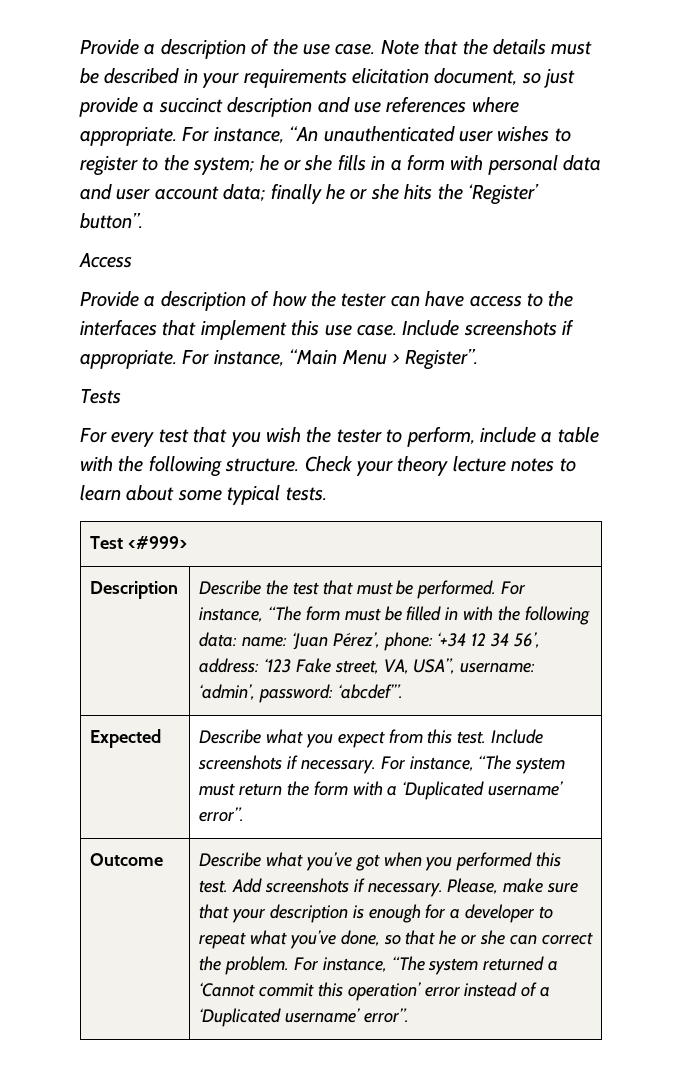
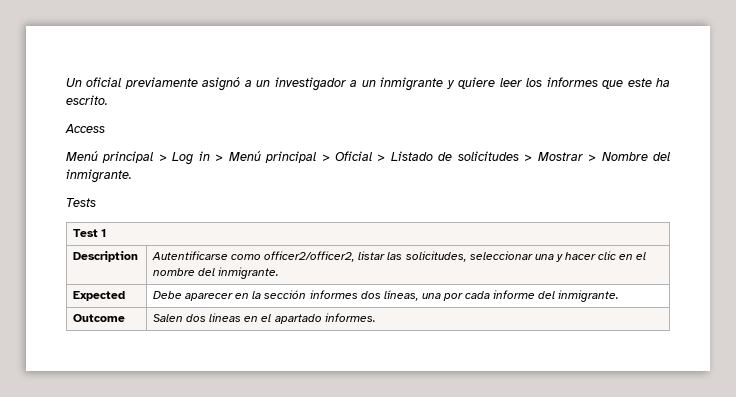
[80,39,593,59] [80,68,576,88] [79,97,519,117] [80,126,571,146] [80,155,602,176] [80,184,539,205] [80,213,143,229] [79,253,132,268] [80,291,574,311] [80,320,575,340] [80,349,479,370] [80,389,121,404] [80,427,599,447] [80,456,576,477] [80,485,327,505] Provide a description of the use case. Note that the details must be described in your requirements elicitation document, so just provide a succinct description and use references where appropriate. For instance, “An unauthenticated user wishes to register to the system; he or she fills in a form with personal data and user account data; finally he or she hits the ‘Register’ button”. // Access // Provide a description of how the tester can have access to the interfaces that implement this use case. Include screenshots if appropriate. For instance, “Main Menu > Register”. // Tests // For every test that you wish the tester to perform, include a table with the following structure. Check your theory lecture notes to learn about some typical tests. -> [66,77,671,91] [66,95,108,105] [65,124,105,133] [66,151,672,165] [66,169,132,183] [66,198,96,207] Un oficial previamente asignó a un investigador a un inmigrante y quiere leer los informes que este ha escrito. // Access // Menú principal > Log in > Menú principal > Oficial > Listado de solicitudes > Mostrar > Nombre del inmigrante. // Tests
[127,536,187,549] <#999> -> [101,229,107,237] 1
[199,580,527,599] [199,606,590,625] [199,632,540,651] [199,658,536,674] [199,684,403,703] [90,729,162,748] [199,729,544,748] [198,755,566,774] [199,781,564,800] [199,807,245,822] [90,853,164,866] [199,852,562,871] [199,878,579,897] [199,904,554,923] [199,930,593,949] [199,956,559,975] [199,982,551,1001] [199,1008,409,1027] Describe the test that must be performed. For instance, “The form must be filled in with the following data: name: ‘Juan Pérez’, phone: ‘+34 12 34 56’, address: ‘123 Fake street, VA, USA”, username: ‘admin’, password: ‘abcdef’”. // Expected | Describe what you expect from this test. Include screenshots if necessary. For instance, “The system must return the form with a ‘Duplicated username’ error”. // Outcome | Describe what you’ve got when you performed this test. Add screenshots if necessary. Please, make sure that your description is enough for a developer to repeat what you’ve done, so that he or she can correct the problem. For instance, “The system returned a ‘Cannot commit this operation’ error instead of a ‘Duplicated username’ error”. -> [152,251,647,262] [153,267,280,279] [73,291,126,301] [153,290,620,302] [73,314,126,322] [153,313,376,324] Autentificarse como officer2/officer2, listar las solicitudes, seleccionar una y hacer clic en el nombre del inmigrante. // Expected | Debe aparecer en la sección informes dos líneas, una por cada informe del inmigrante. // Outcome | Salen dos lineas en el apartado informes.

